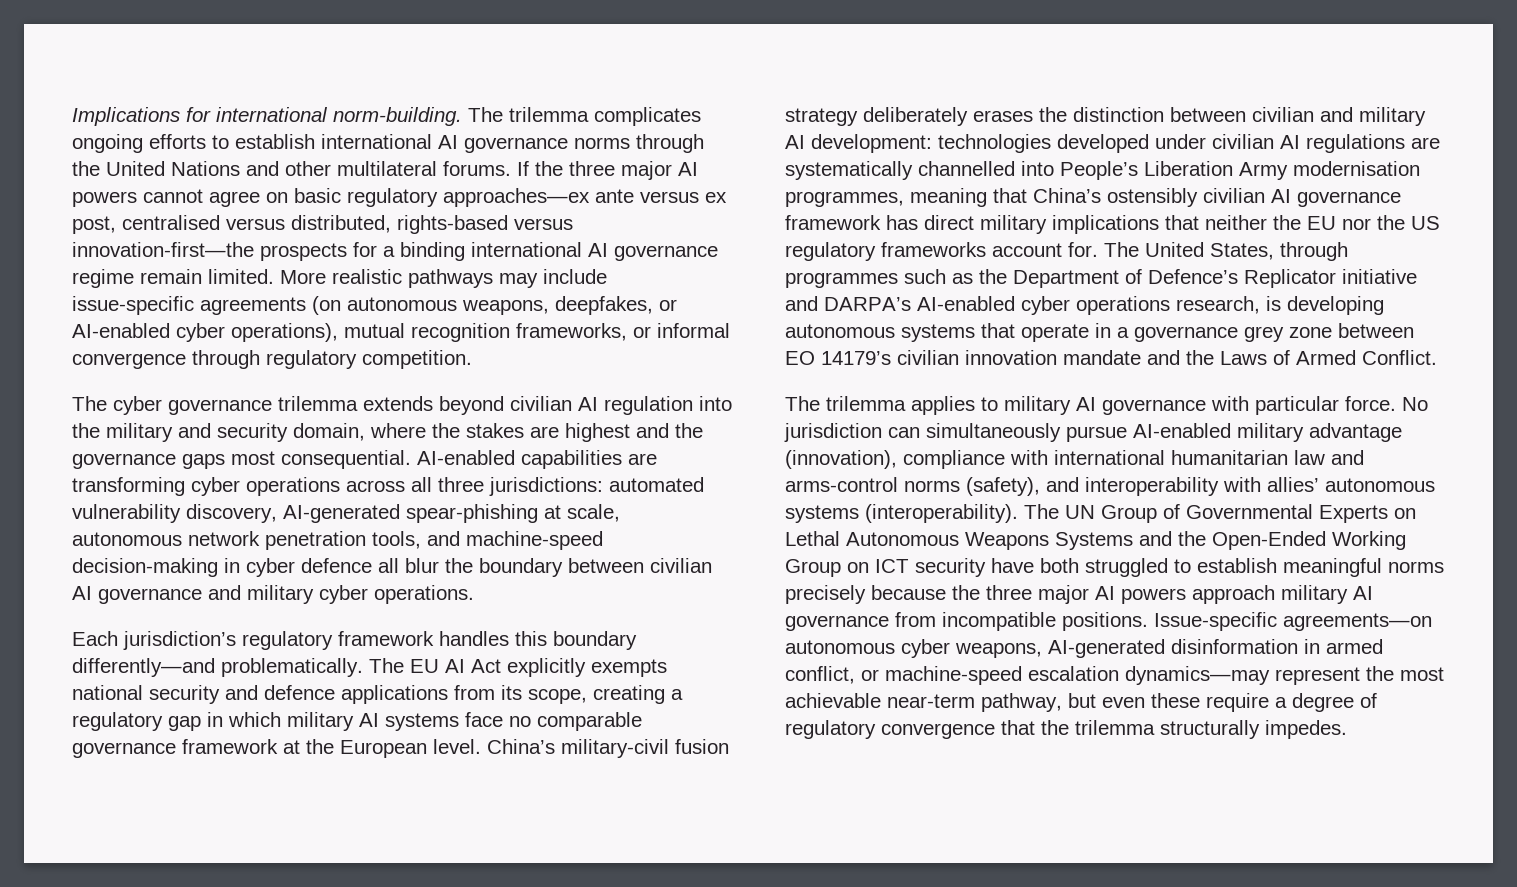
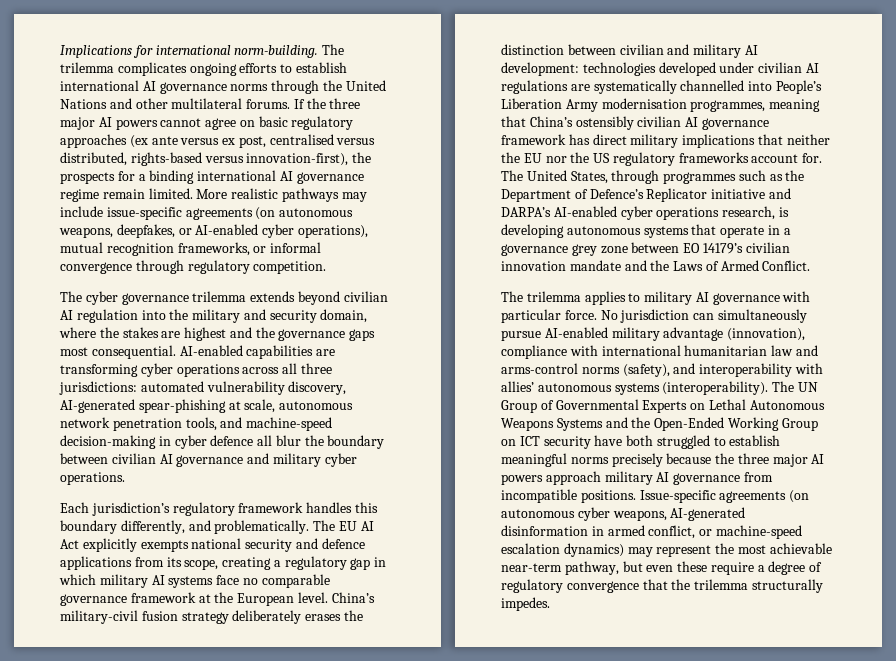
[443,188,590,207] approaches—ex -> [60,134,148,148] approaches (ex
[72,242,254,257] innovation-first—the -> [246,152,372,166] innovation-first), the
[72,658,215,677] differently—and -> [120,520,211,534] differently, and
[1283,613,1432,631] agreements—on -> [719,490,810,503] agreements (on
[1125,666,1270,685] dynamics—may -> [563,543,653,557] dynamics) may

